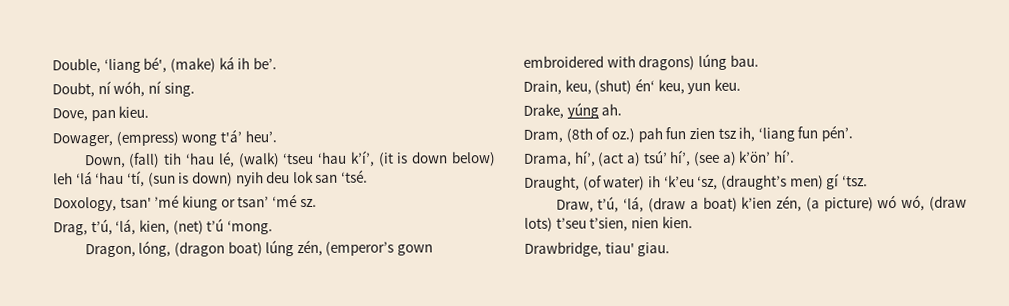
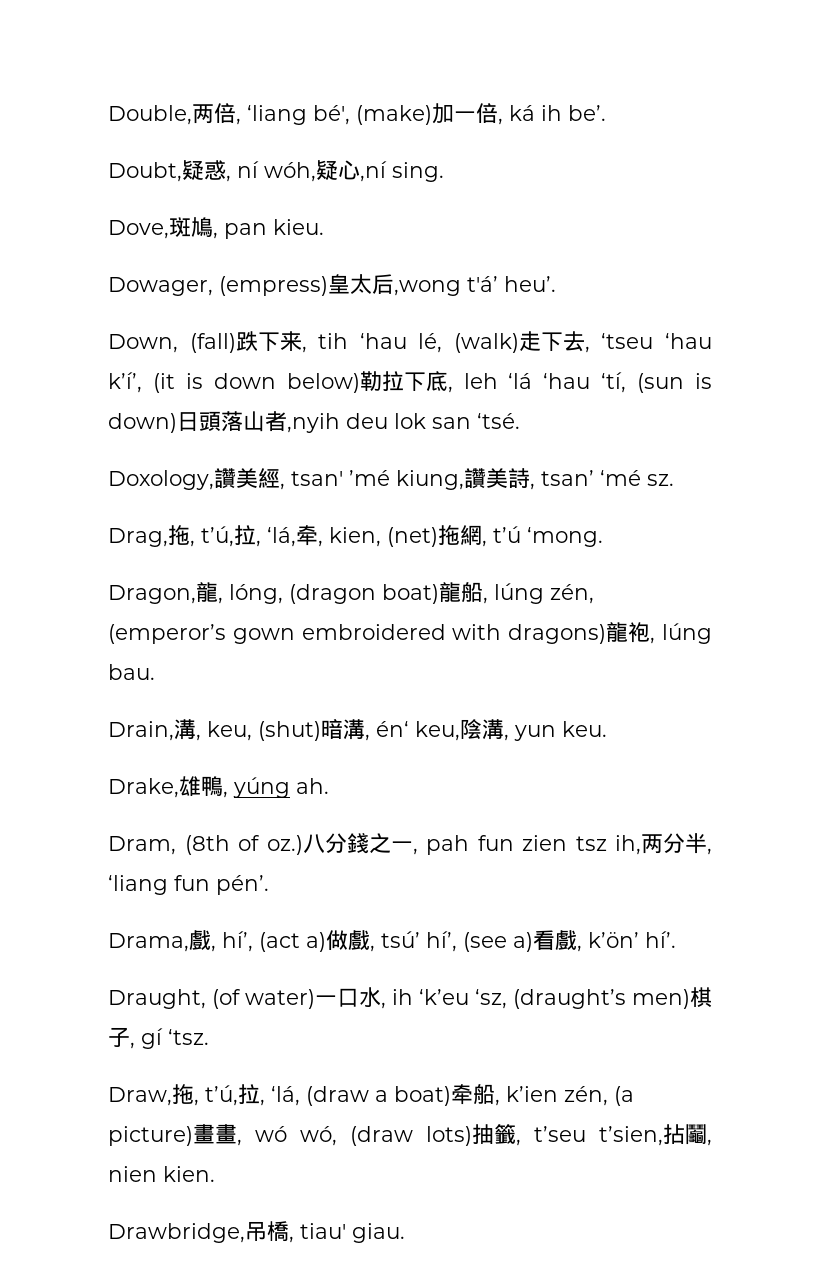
(101, 66) none -> [192,103,241,125] 两倍,
(216, 65) none -> [432,103,503,125] 加一倍,
[97,80,162,97] ní wóh, ní -> [182,160,387,182] 疑惑, ní wóh,疑心,ní
(88, 115) none -> [169,217,218,239] 斑鳩,
[181,134,218,146] wong -> [328,274,461,296] 皇太后,wong
(161, 160) none -> [235,331,307,353] 跌下来,
(280, 160) none -> [518,331,590,353] 走下去,
(496, 159) none -> [359,371,453,393] 勒拉下底,
[235,171,264,187] nyih -> [177,411,340,433] 日頭落山者,nyih
[119,194,317,211] [53,218,204,236] tsan' ’mé kiung or tsan’ ‘mé sz. // Drag, t’ú, ‘lá, kien, (net) -> [214,468,674,490] [108,525,487,547] 讚美經, tsan' ’mé kiung,讚美詩, tsan’ ‘mé sz. // Drag,拖, t’ú,拉, ‘lá,牵, kien, (net)拖網,
(136, 250) none -> [196,582,223,604] 龍,
(263, 249) none -> [439,582,488,604] 龍船,
(696, 63) none -> [606,622,656,644] 龍袍,
(562, 87) none -> [174,719,201,741] 溝,
[634,78,685,95] én‘ keu, -> [321,719,509,741] 暗溝, én‘ keu,陰溝,
(564, 111) none -> [179,776,228,798] 雄鴨,
(635, 135) none -> [302,832,418,855] 八分錢之一,
(756, 134) none -> [641,833,712,855] 两分半,
(572, 160) none -> [189,930,216,952] 戲,
(641, 159) none -> [326,930,375,952] 做戲,
(737, 158) none -> [533,930,582,952] 看戲,
(646, 183) none -> [315,987,386,1009] 一口水,
(824, 182) none -> [690,987,712,1008] [108,1027,135,1049] 棋子,
[597,196,620,213] t’ú, -> [172,1084,265,1106] 拖, t’ú,拉,
(738, 204) none -> [451,1084,500,1106] 牵船,
(874, 204) none -> [193,1124,242,1146] 畫畫,
[555,217,629,232] t’seu t’sien, -> [472,1124,712,1146] 抽籤, t’seu t’sien,拈鬮,
(602, 249) none -> [245,1221,294,1243] 吊橋,

